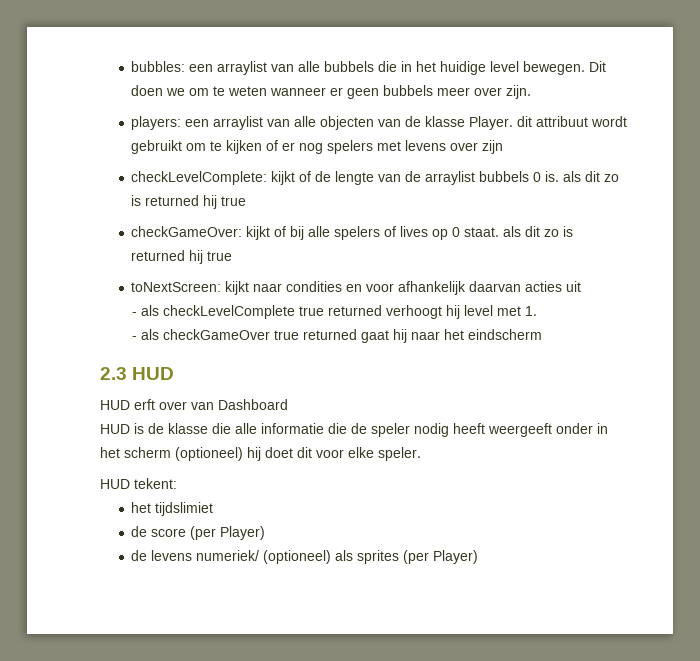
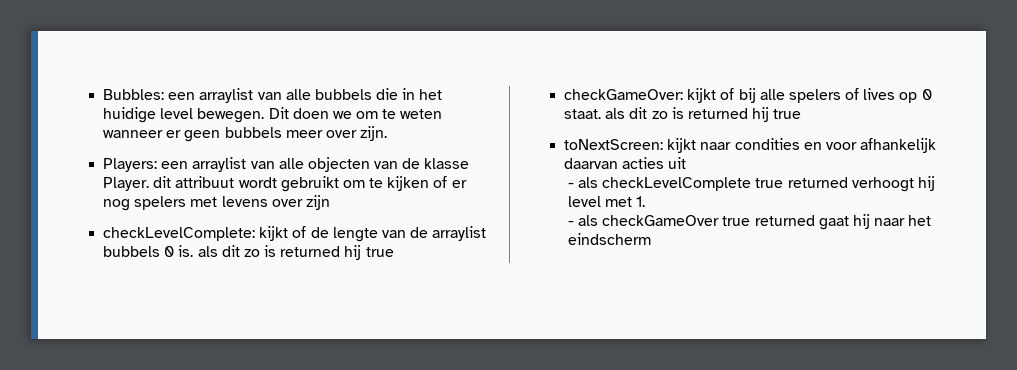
[131,61,186,72] bubbles: -> [102,89,164,100] Bubbles:
[131,116,182,130] players: -> [102,158,157,172] Players:
[100,367,175,380] [100,399,288,410] [100,423,608,437] [100,447,421,461] [100,478,177,489] [131,502,214,516] [131,526,266,540] [131,550,479,564] // 2.3 HUD // HUD erft over van Dashboard // HUD is de klasse die alle informatie die de speler nodig heeft weergeeft onder in het scherm (optioneel) hij doet dit voor elke speler. // HUD tekent: // het tijdslimiet // de score (per Player) // de levens numeriek/ (optioneel) als sprites (per Player) -> (651, 239) none

